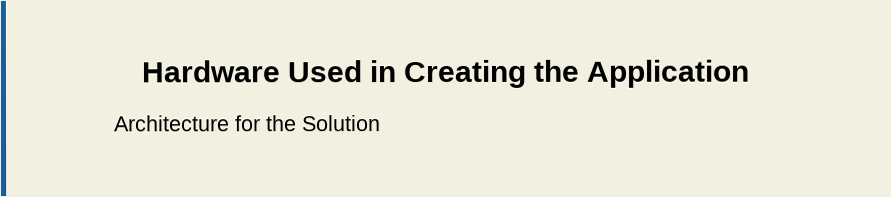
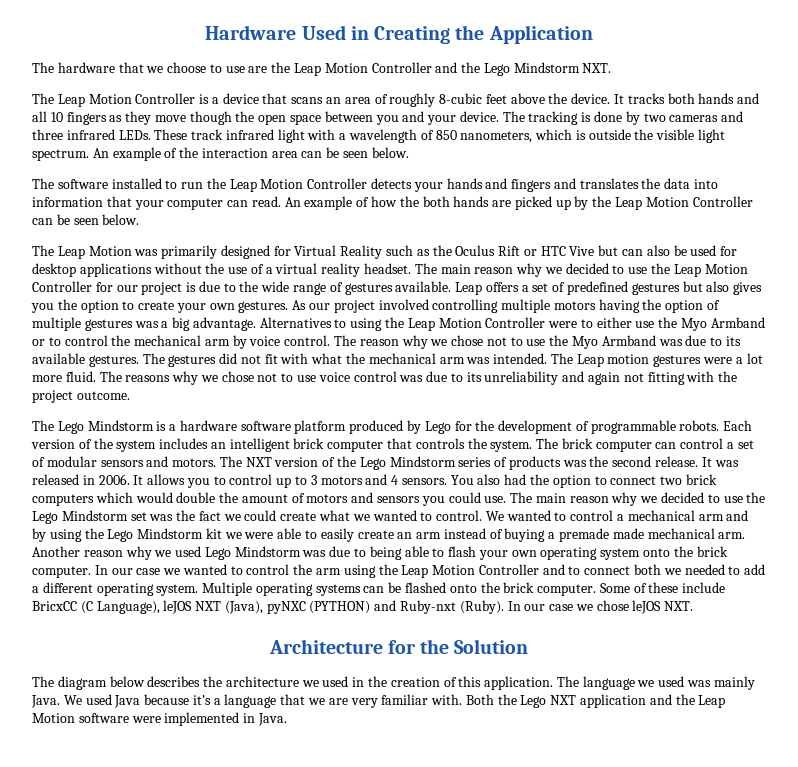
[114,115,381,132] Architecture for the Solution -> [32,62,612,76] [32,93,760,107] [32,111,744,125] [32,129,726,143] [32,147,409,161] [32,178,719,192] [32,196,753,210] [32,214,140,225] [32,245,738,259] [32,263,748,277] [32,281,763,295] [31,299,721,313] [32,317,765,331] [32,335,741,349] [32,353,763,367] [32,371,738,385] [32,390,130,403] [32,420,753,434] [31,438,754,452] [32,456,739,470] [32,474,717,488] [32,492,766,506] [32,510,749,524] [32,528,746,542] [32,546,728,560] [32,564,766,578] [32,582,726,596] [32,600,694,614] [268,639,529,654] [32,676,755,690] [31,694,726,708] [32,712,287,726] The hardware that we choose to use are the Leap Motion Controller and the Lego Mindstorm NXT. // The Leap Motion Controller is a device that scans an area of roughly 8-cubic feet above the device. It tracks both hands and all 10 fingers as they move though the open space between you and your device. The tracking is done by two cameras and three infrared LEDs. These track infrared light with a wavelength of 850 nanometers, which is outside the visible light spectrum. An example of the interaction area can be seen below. // The software installed to run the Leap Motion Controller detects your hands and fingers and translates the data into information that your computer can read. An example of how the both hands are picked up by the Leap Motion Controller can be seen below. // The Leap Motion was primarily designed for Virtual Reality such as the Oculus Rift or HTC Vive but can also be used for desktop applications without the use of a virtual reality headset. The main reason why we decided to use the Leap Motion Controller for our project is due to the wide range of gestures available. Leap offers a set of predefined gestures but also gives you the option to create your own gestures. As our project involved controlling multiple motors having the option of multiple gestures was a big advantage. Alternatives to using the Leap Motion Controller were to either use the Myo Armband or to control the mechanical arm by voice control. The reason why we chose not to use the Myo Armband was due to its available gestures. The gestures did not fit with what the mechanical arm was intended. The Leap motion gestures were a lot more fluid. The reasons why we chose not to use voice control was due to its unreliability and again not fitting with the project outcome. // The Lego Mindstorm is a hardware software platform produced by Lego for the development of programmable robots. Each version of the system includes an intelligent brick computer that controls the system. The brick computer can control a set of modular sensors and motors. The NXT version of the Lego Mindstorm series of products was the second release. It was released in 2006. It allows you to control up to 3 motors and 4 sensors. You also had the option to connect two brick computers which would double the amount of motors and sensors you could use. The main reason why we decided to use the Lego Mindstorm set was the fact we could create what we wanted to control. We wanted to control a mechanical arm and by using the Lego Mindstorm kit we were able to easily create an arm instead of buying a premade made mechanical arm. Another reason why we used Lego Mindstorm was due to being able to flash your own operating system onto the brick computer. In our case we wanted to control the arm using the Leap Motion Controller and to connect both we needed to add a different operating system. Multiple operating systems can be flashed onto the brick computer. Some of these include BricxCC (C Language), leJOS NXT (Java), pyNXC (PYTHON) and Ruby-nxt (Ruby). In our case we chose leJOS NXT. // Architecture for the Solution // The diagram below describes the architecture we used in the creation of this application. The language we used was mainly Java. We used Java because it’s a language that we are very familiar with. Both the Lego NXT application and the Leap Motion software were implemented in Java.

